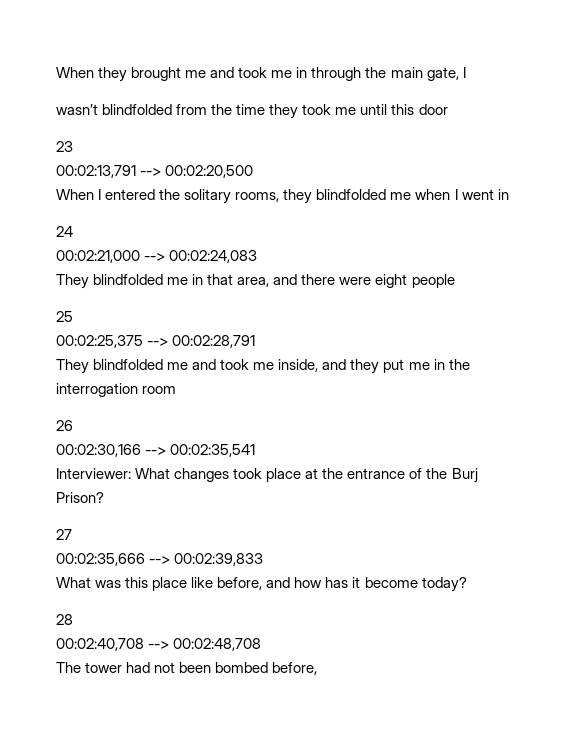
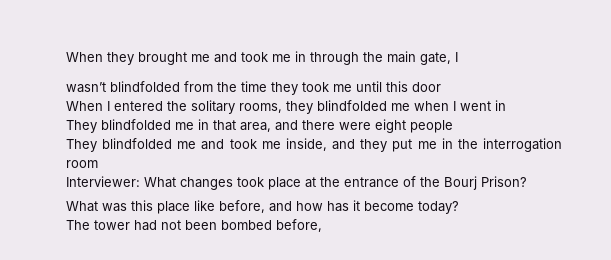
[56,141,73,152] [56,165,254,178] // 23 // 00:02:13,791 --> 00:02:20,500 -> (441, 87) none
[56,226,73,237] [56,250,258,263] // 24 // 00:02:21,000 --> 00:02:24,083 -> (506, 105) none
[56,311,73,322] [56,335,256,348] // 25 // 00:02:25,375 --> 00:02:28,791 -> (453, 126) none
[56,420,73,431] [56,444,256,457] // 26 // 00:02:30,166 --> 00:02:35,541 -> (98, 164) none
[451,468,478,483] Burj -> [444,176,477,190] Bourj
[56,529,72,540] [56,553,264,566] // 27 // 00:02:35,666 --> 00:02:39,833 -> (527, 181) none
[56,614,73,625] [56,638,262,651] // 28 // 00:02:40,708 --> 00:02:48,708 -> (459, 207) none

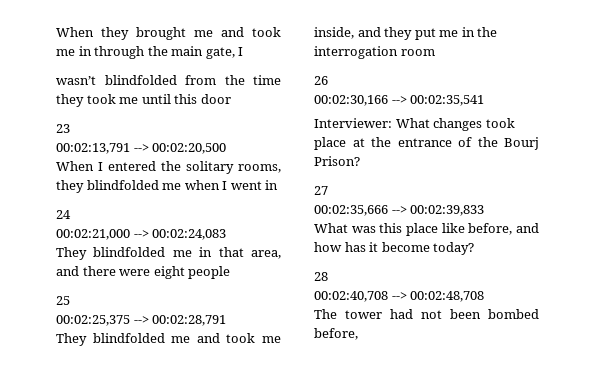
(441, 87) none -> [56,124,70,133] [56,143,227,154] // 23 // 00:02:13,791 --> 00:02:20,500
(506, 105) none -> [56,210,71,219] [56,229,227,240] // 24 // 00:02:21,000 --> 00:02:24,083
(453, 126) none -> [56,296,70,305] [56,315,227,326] // 25 // 00:02:25,375 --> 00:02:28,791
(98, 164) none -> [314,76,328,85] [314,95,485,106] // 26 // 00:02:30,166 --> 00:02:35,541
(527, 181) none -> [314,186,328,195] [314,205,485,216] // 27 // 00:02:35,666 --> 00:02:39,833
(459, 207) none -> [314,272,328,281] [314,291,485,302] // 28 // 00:02:40,708 --> 00:02:48,708

